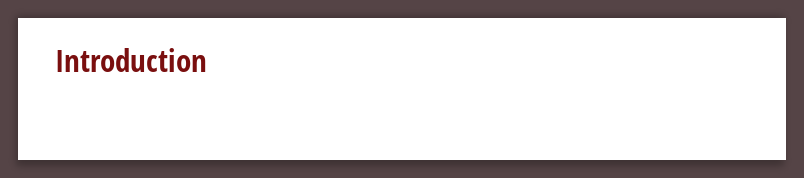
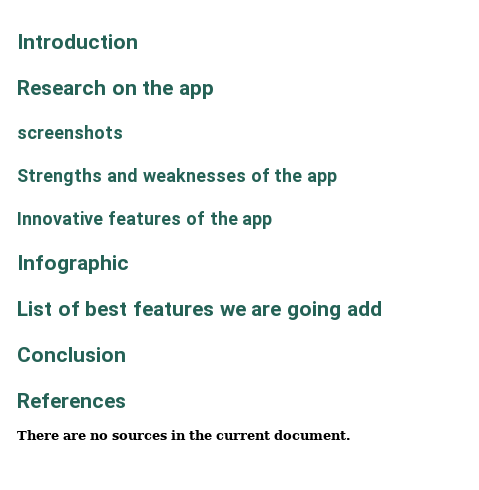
(207, 60) none -> [17,80,215,99] [17,125,123,139] [17,168,338,186] [17,211,273,229] [17,255,129,274] [17,301,382,320] [17,347,126,362] [17,393,126,408] [17,430,351,440] // Research on the app // screenshots // Strengths and weaknesses of the app // Innovative features of the app // Infographic // List of best features we are going add // Conclusion // References // There are no sources in the current document.

